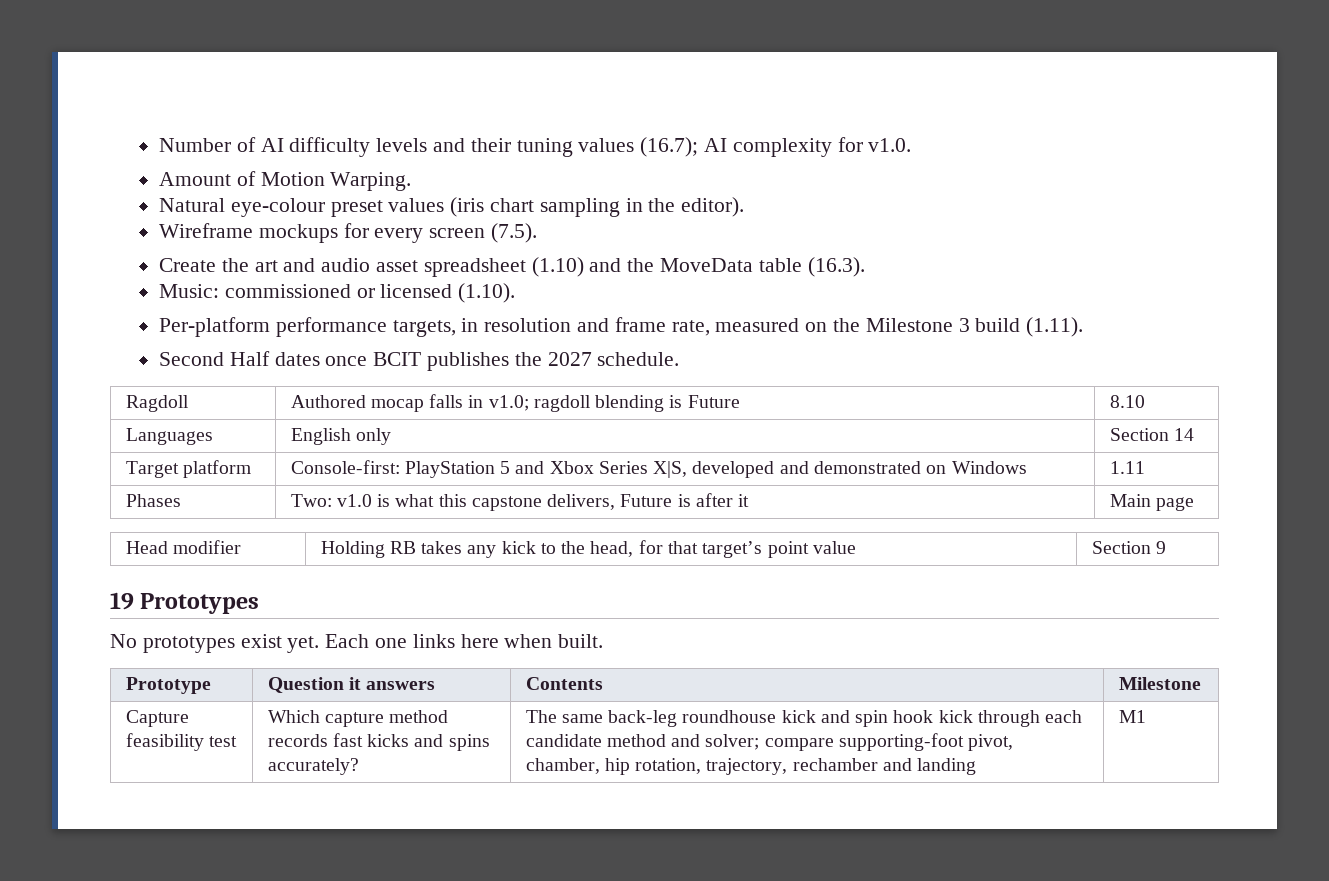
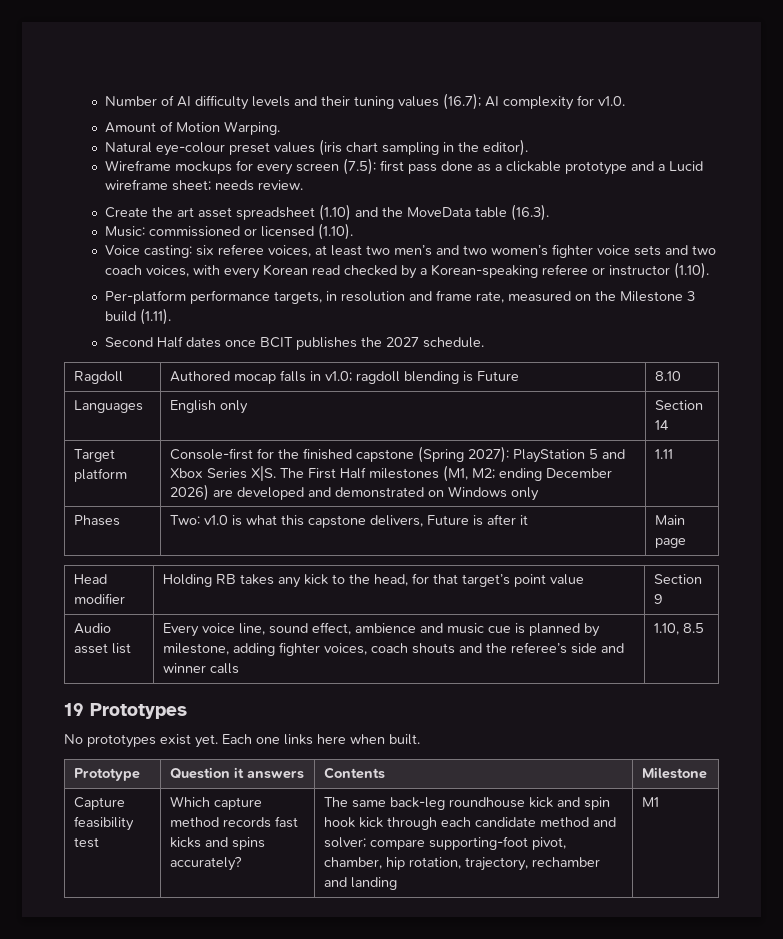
[490,223,537,243] (7.5). -> [342,158,703,175] [104,179,303,191] (7.5): first pass done as a clickable prototype and a Lucid wireframe sheet; needs review.
[283,258,371,272] and audio -> (194, 212) none
(516, 293) none -> [104,244,716,258] [104,262,709,279] // Voice casting: six referee voices, at least two men’s and two women’s fighter voice sets and two coach voices, with every Korean read checked by a Korean-speaking referee or instructor (1.10).
[290,460,400,474] Console-first: -> [169,446,509,463] Console-first for the finished capstone (Spring 2027):
[653,461,688,478] X|S, -> [250,465,612,482] [169,484,233,501] X|S. The First Half milestones (M1, M2; ending December 2026) are
(1027, 467) none -> [510,487,539,501] only
(1166, 547) none -> [73,623,111,634] [73,643,131,654] [162,622,600,637] [162,642,624,656] [162,663,239,674] [653,623,704,635] // Audio asset list | Every voice line, sound effect, ambience and music cue is planned by milestone, adding fighter voices, coach shouts and the referee’s side and winner calls | 1.10, 8.5

